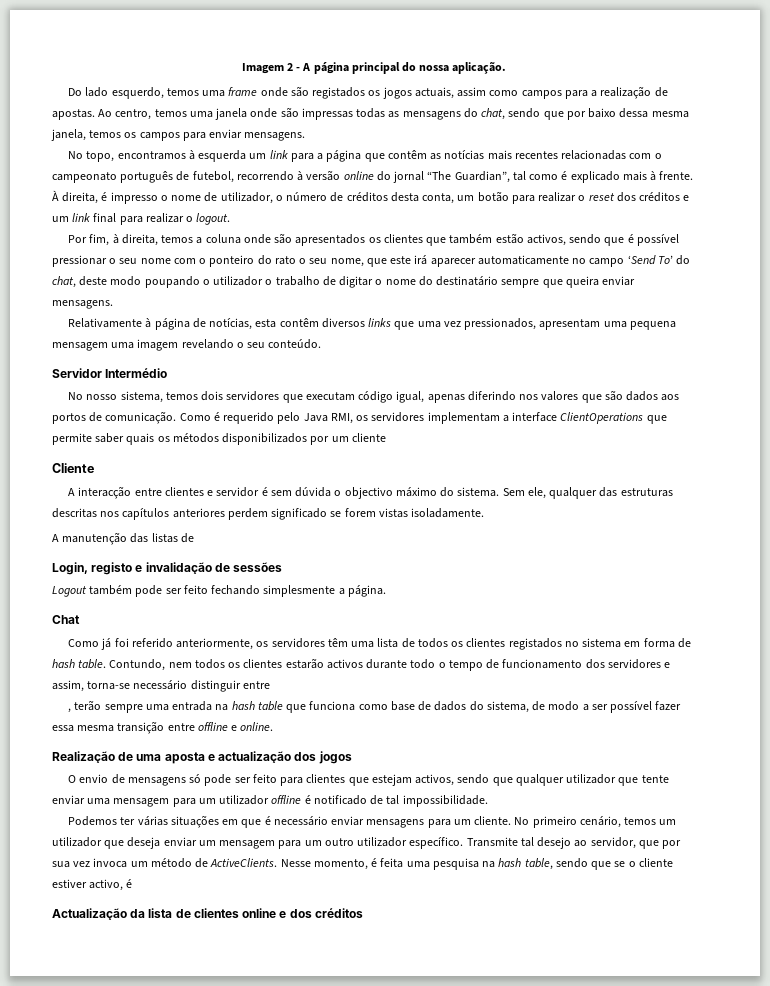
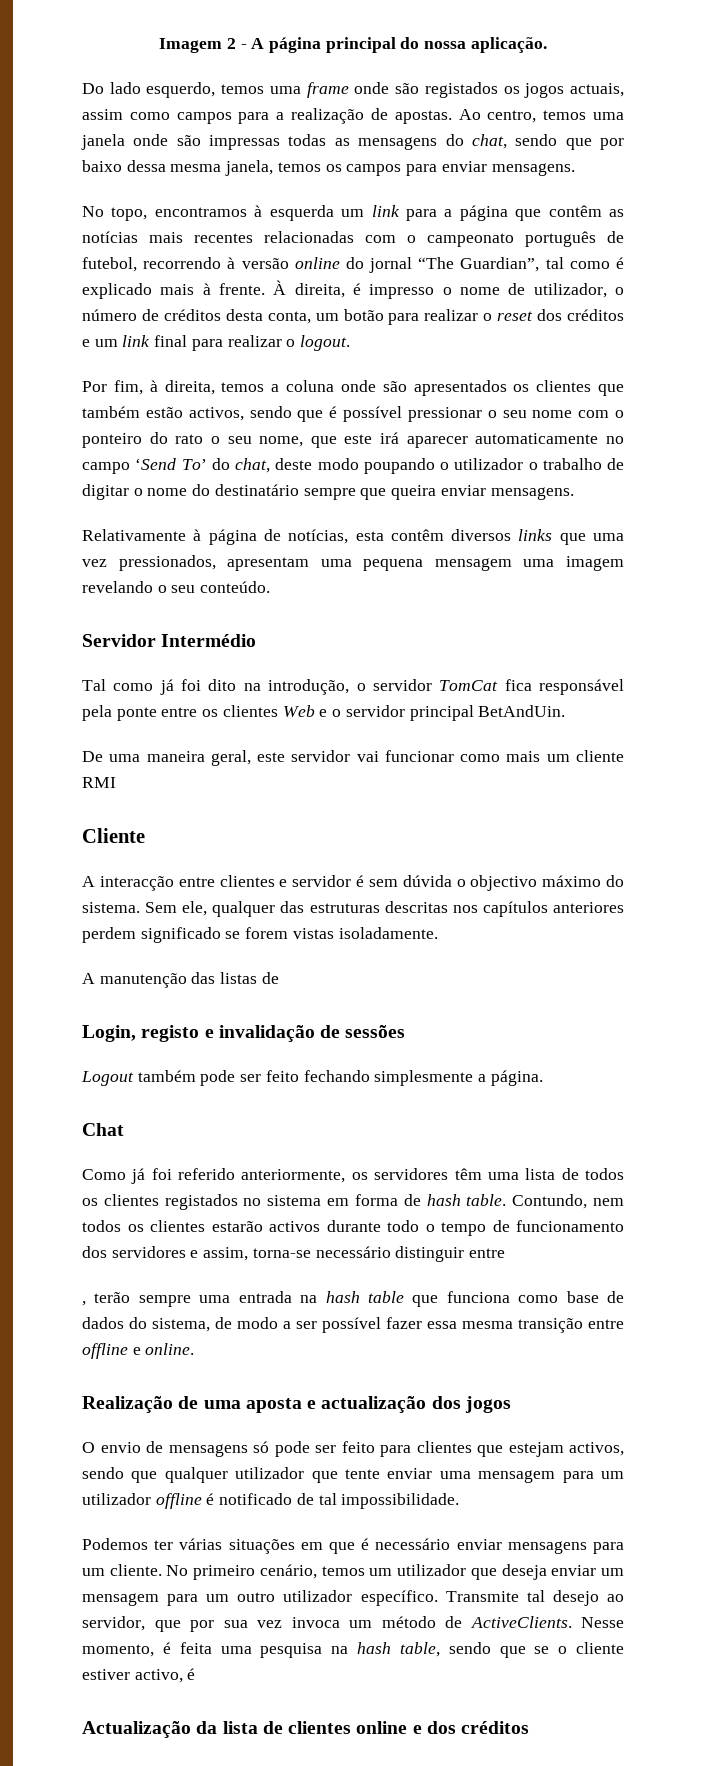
[68,390,680,403] [52,411,667,424] [52,433,330,445] No nosso sistema, temos dois servidores que executam código igual, apenas diferindo nos valores que são dados aos portos de comunicação. Como é requerido pelo Java RMI, os servidores implementam a interface ClientOperations que permite saber quais os métodos disponibilizados por -> [82,679,624,695] [82,705,566,721] [82,750,541,766] Tal como já foi dito na introdução, o servidor TomCat fica responsável pela ponte entre os clientes Web e o servidor principal BetAndUin. // De uma maneira geral, este servidor vai funcionar como mais
(386, 437) none -> [82,777,116,788] RMI

